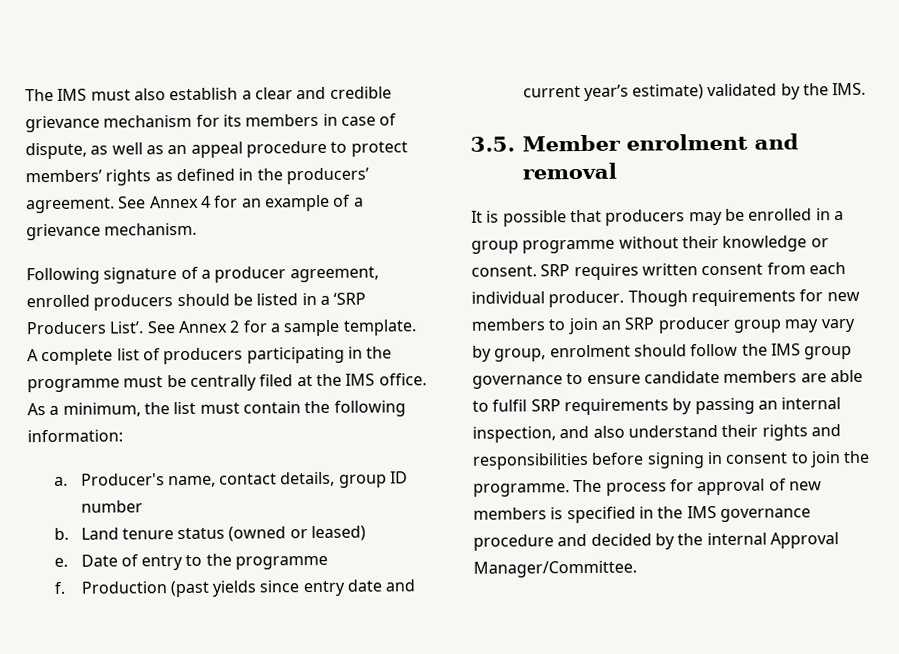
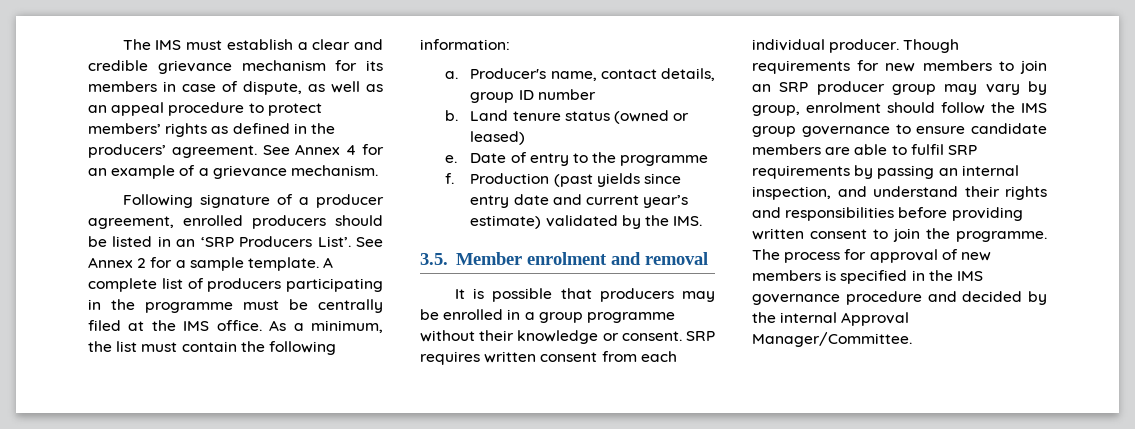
[133,88,166,101] also -> (223, 45) none
[319,295,330,305] a -> [176,239,196,247] an
[592,425,625,438] also -> (867, 191) none
[646,451,723,469] signing in -> [951,207,1023,221] [752,228,804,240] providing written

